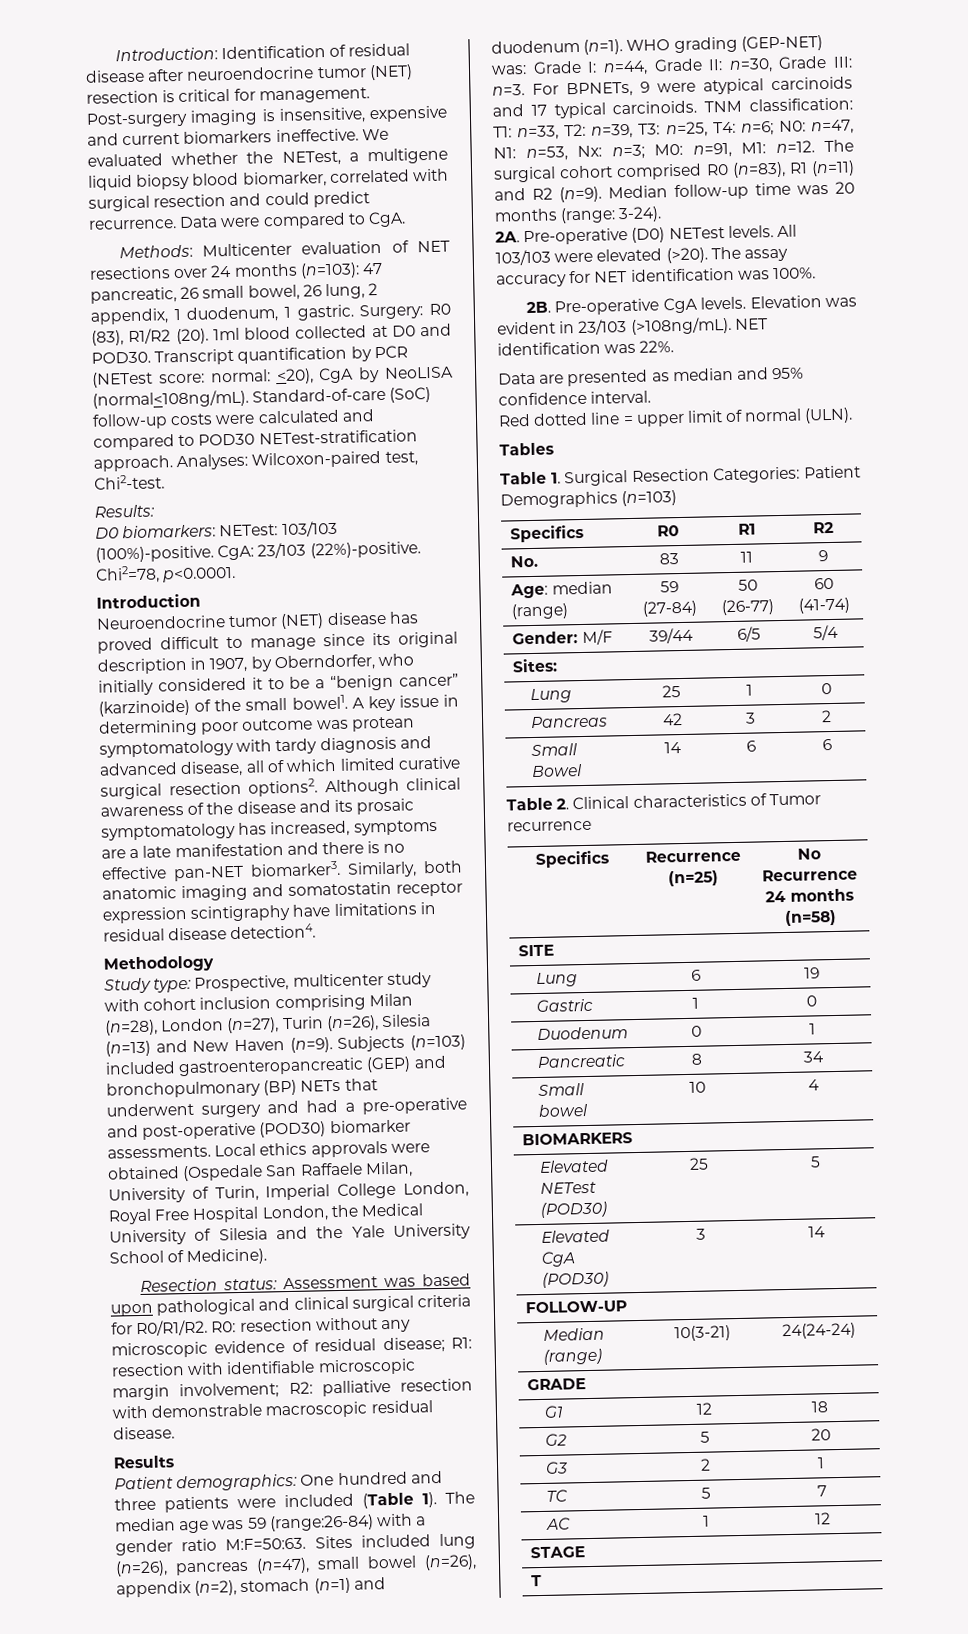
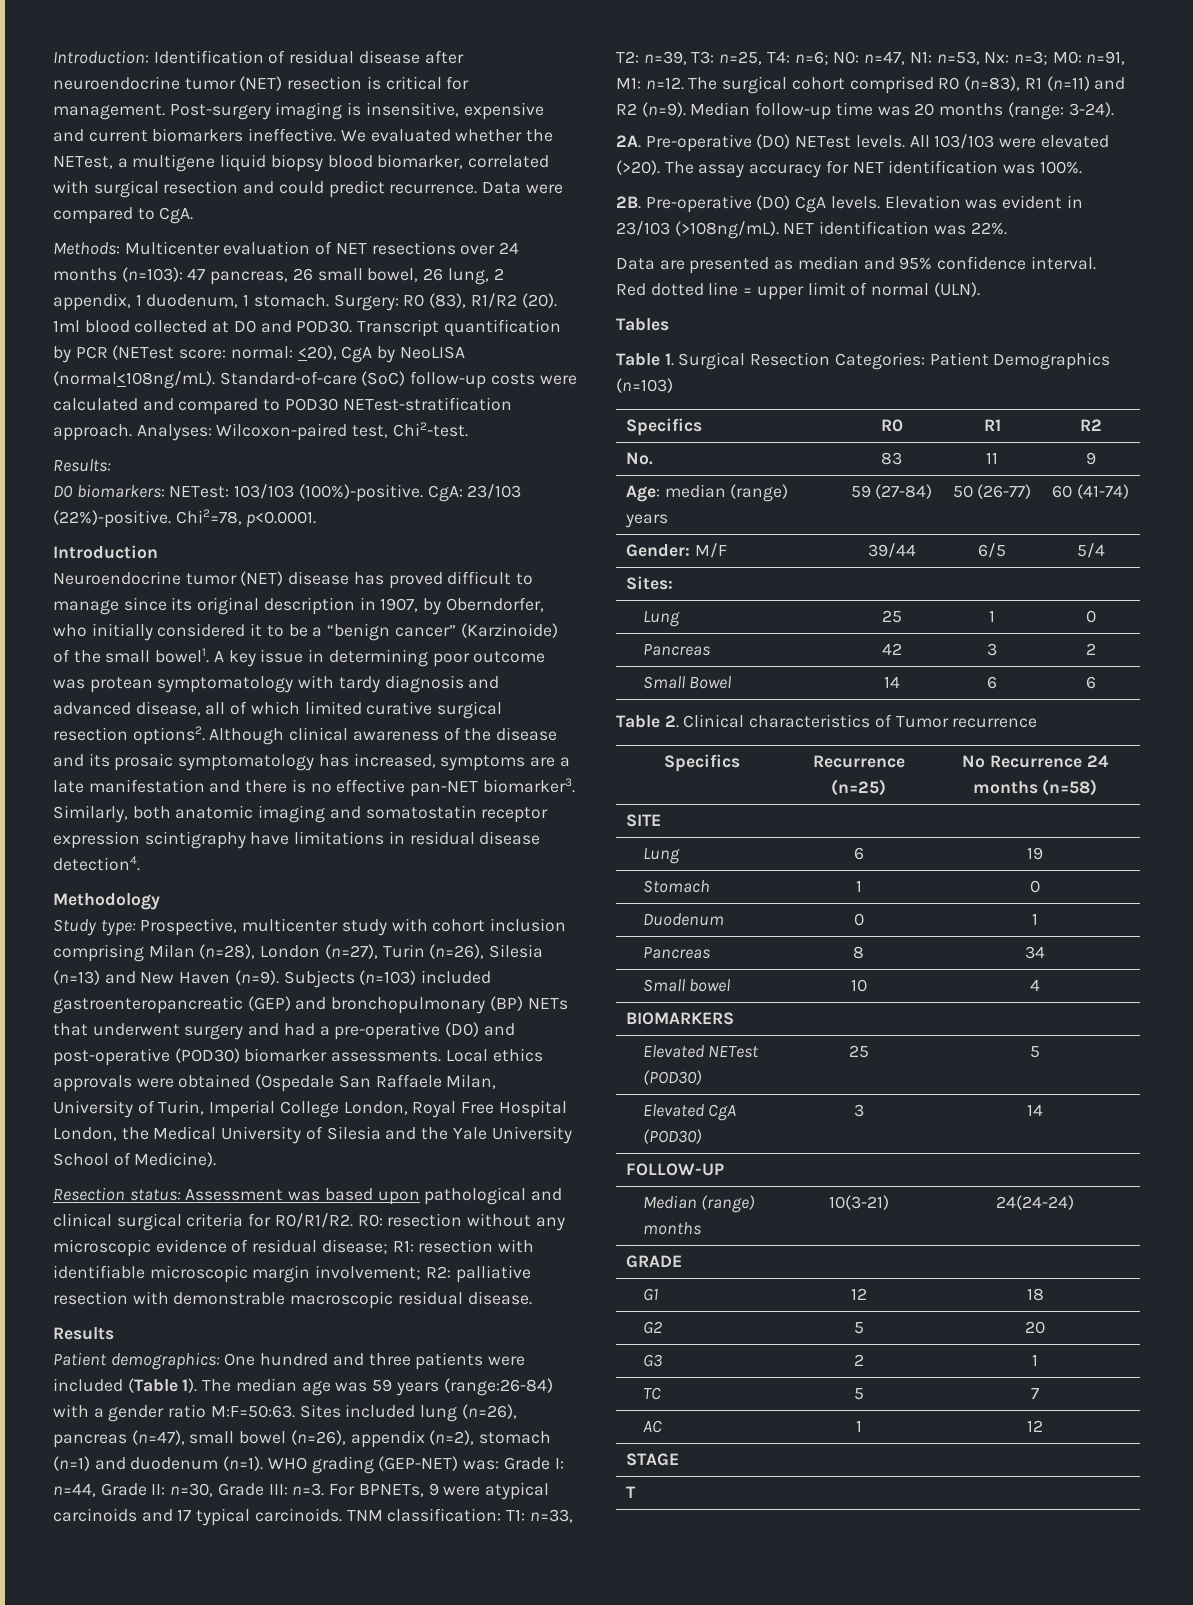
[90,287,177,304] pancreatic, -> [210,271,289,285] pancreas,
[296,304,354,321] gastric. -> [253,294,329,307] stomach.
[98,699,190,717] (karzinoide) -> [460,623,558,638] (Karzinoide)
(467, 1106) none -> [445,1022,480,1037] (D0)
(267, 1523) none -> [395,1382,439,1396] years
(660, 307) none -> [756,195,791,210] (D0)
(570, 611) none -> [624,514,668,528] years
[535,998,593,1012] Gastric -> [642,880,710,893] Stomach
[536,1054,626,1068] Pancreatic -> [642,947,710,959] Pancreas
(602, 1356) none -> [642,1222,701,1235] months

